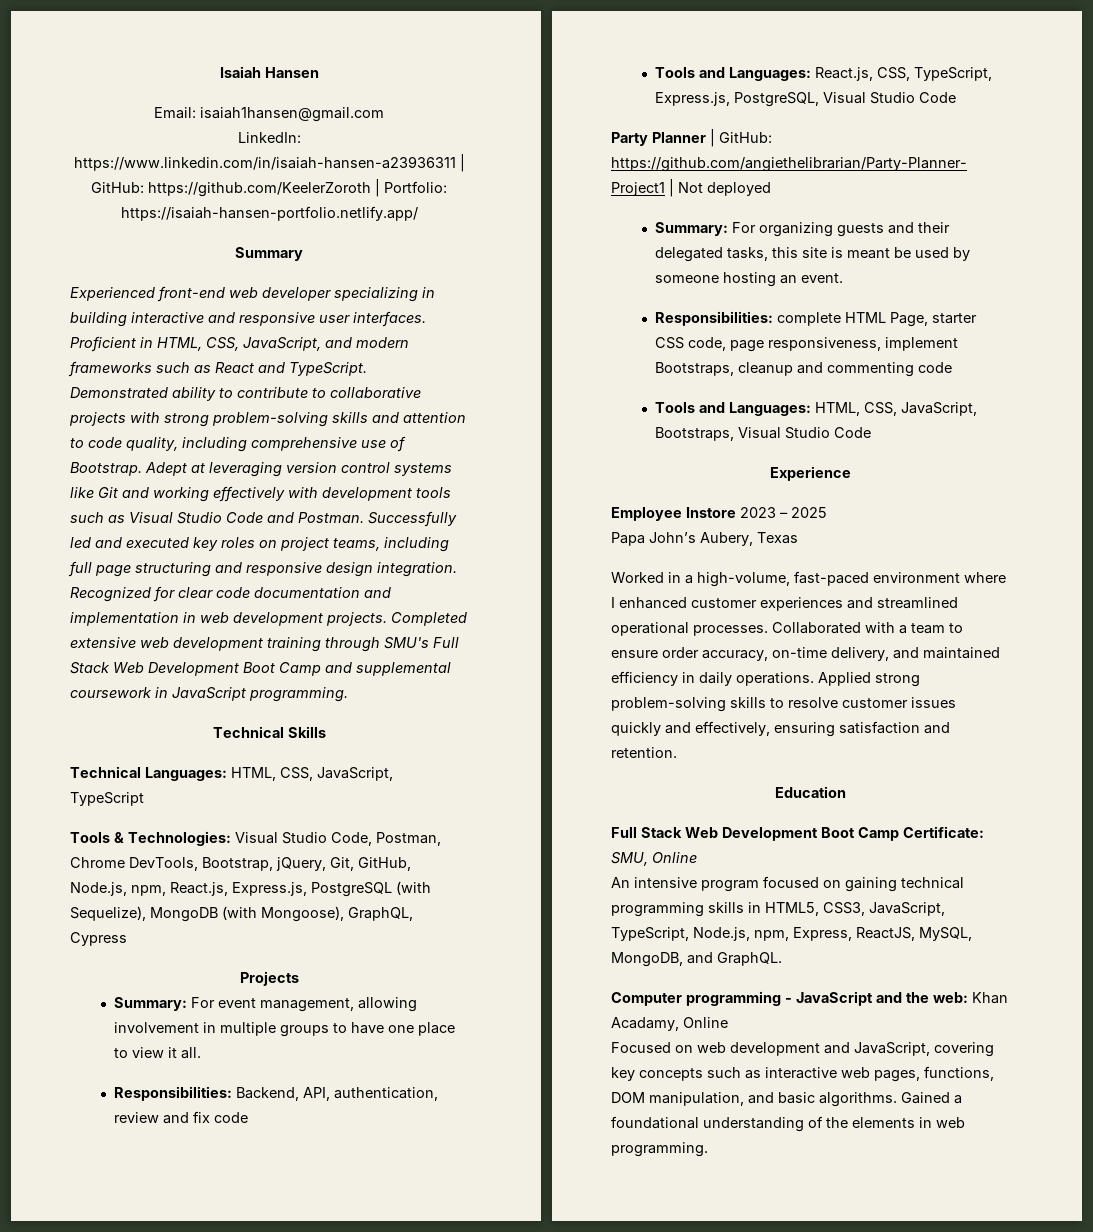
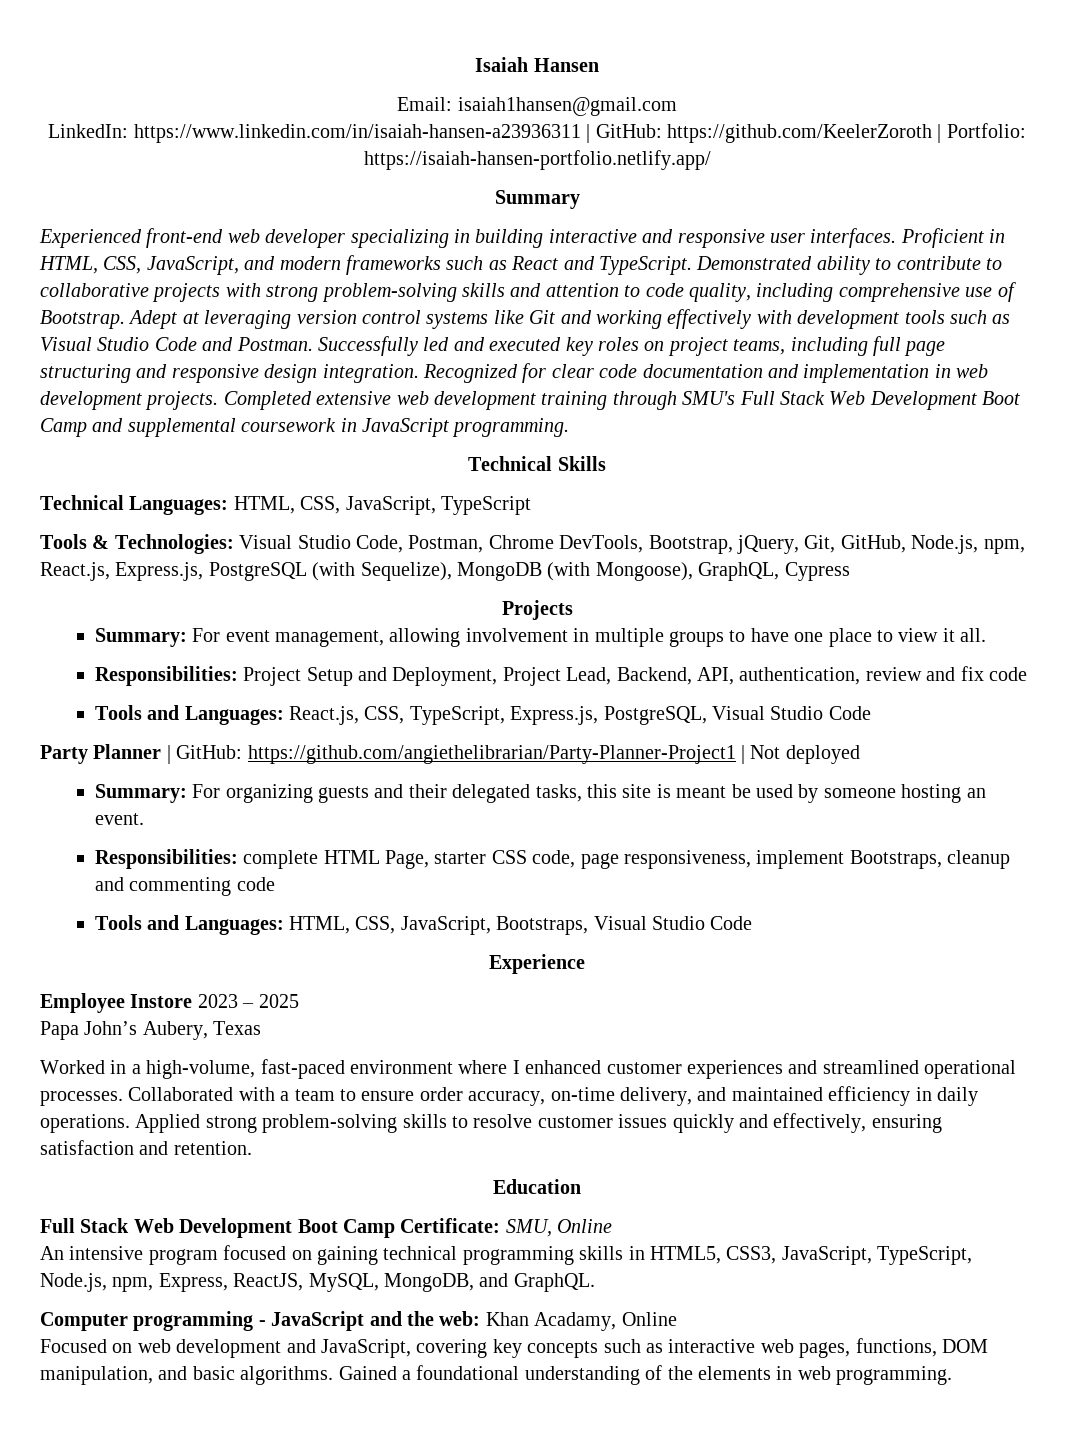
(233, 1093) none -> [243,667,612,686] Project Setup and Deployment, Project Lead,

